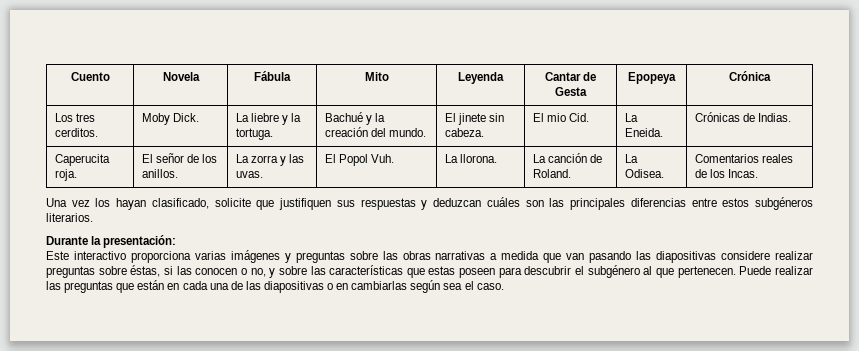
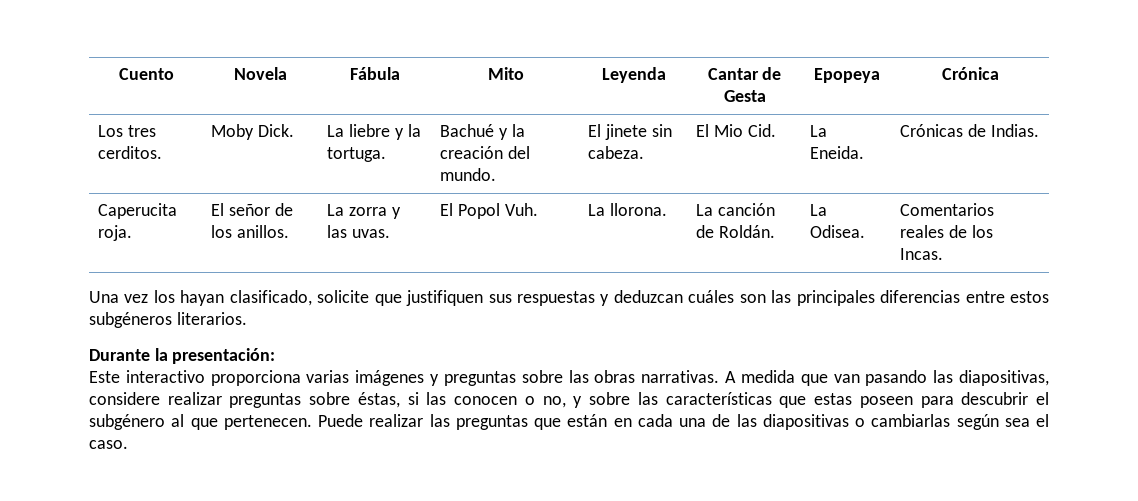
[547,113,567,122] mio -> [714,124,744,137] Mio
[533,169,572,178] Roland. -> [719,225,776,238] Roldán.
[435,251,498,260] narrativas a -> [641,370,737,383] narrativas. A
[656,251,717,263] diapositivas -> [959,370,1050,386] diapositivas,
[336,283,349,290] en -> (865, 422) none

